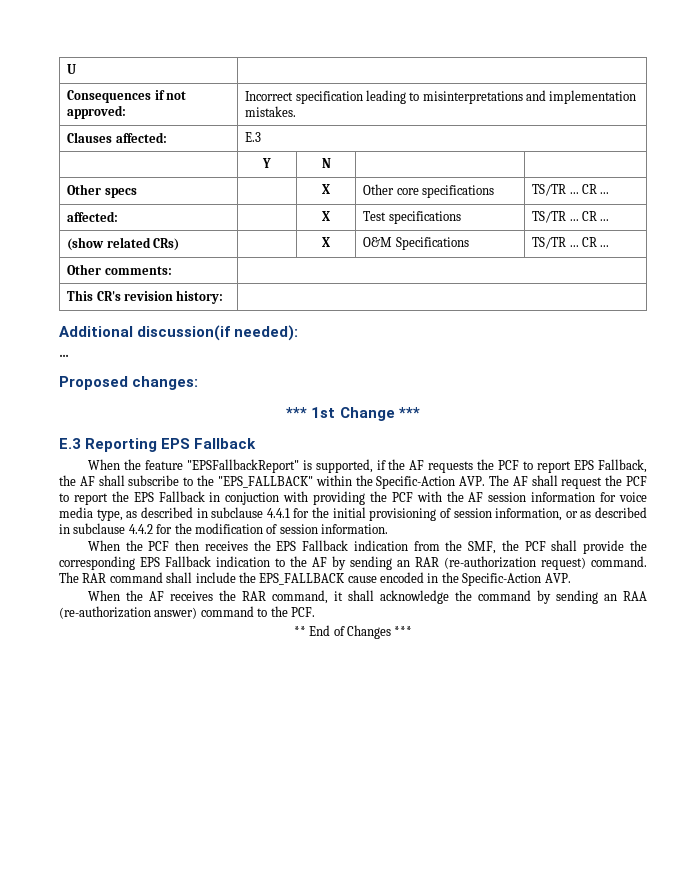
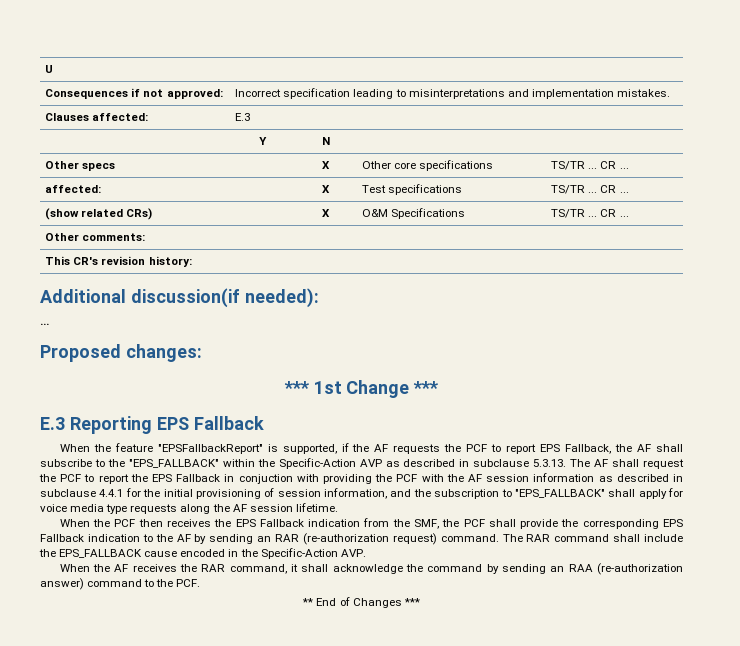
[459,476,486,486] AVP. -> [359,459,567,467] AVP as described in subclause 5.3.13.
[600,492,647,502] [59,507,123,521] for voice media type, -> (595, 477) none
[565,507,647,518] [59,523,388,534] or as described in subclause 4.4.2 for the modification of session information. -> [390,488,683,499] [40,503,338,514] and the subscription to "EPS_FALLBACK" shall apply for voice media type requests along the AF session lifetime.

